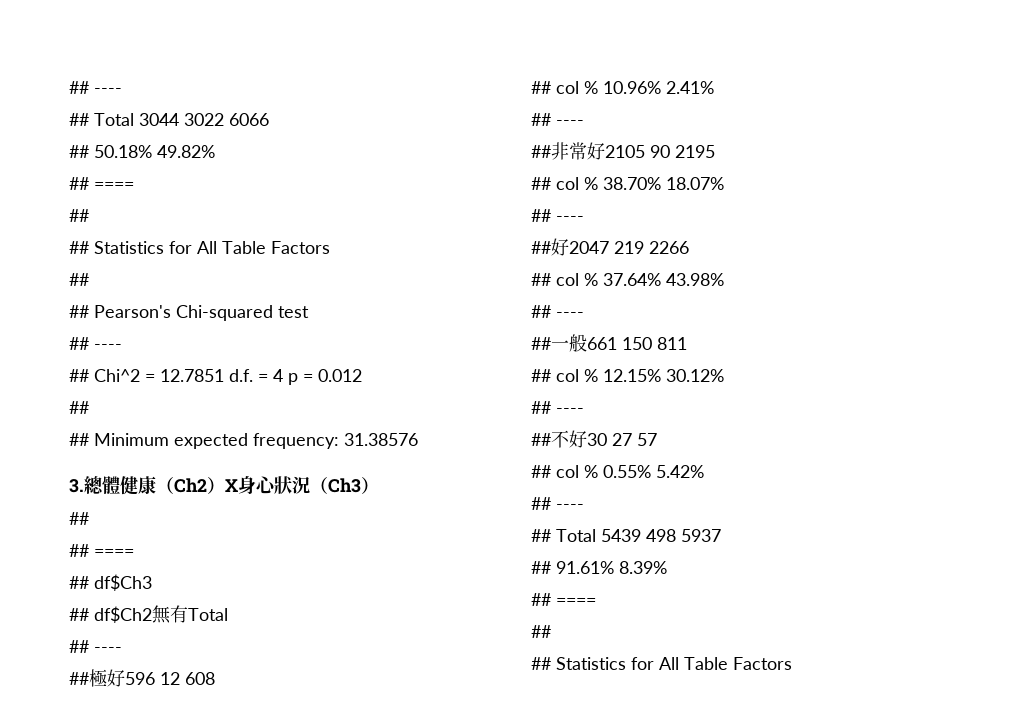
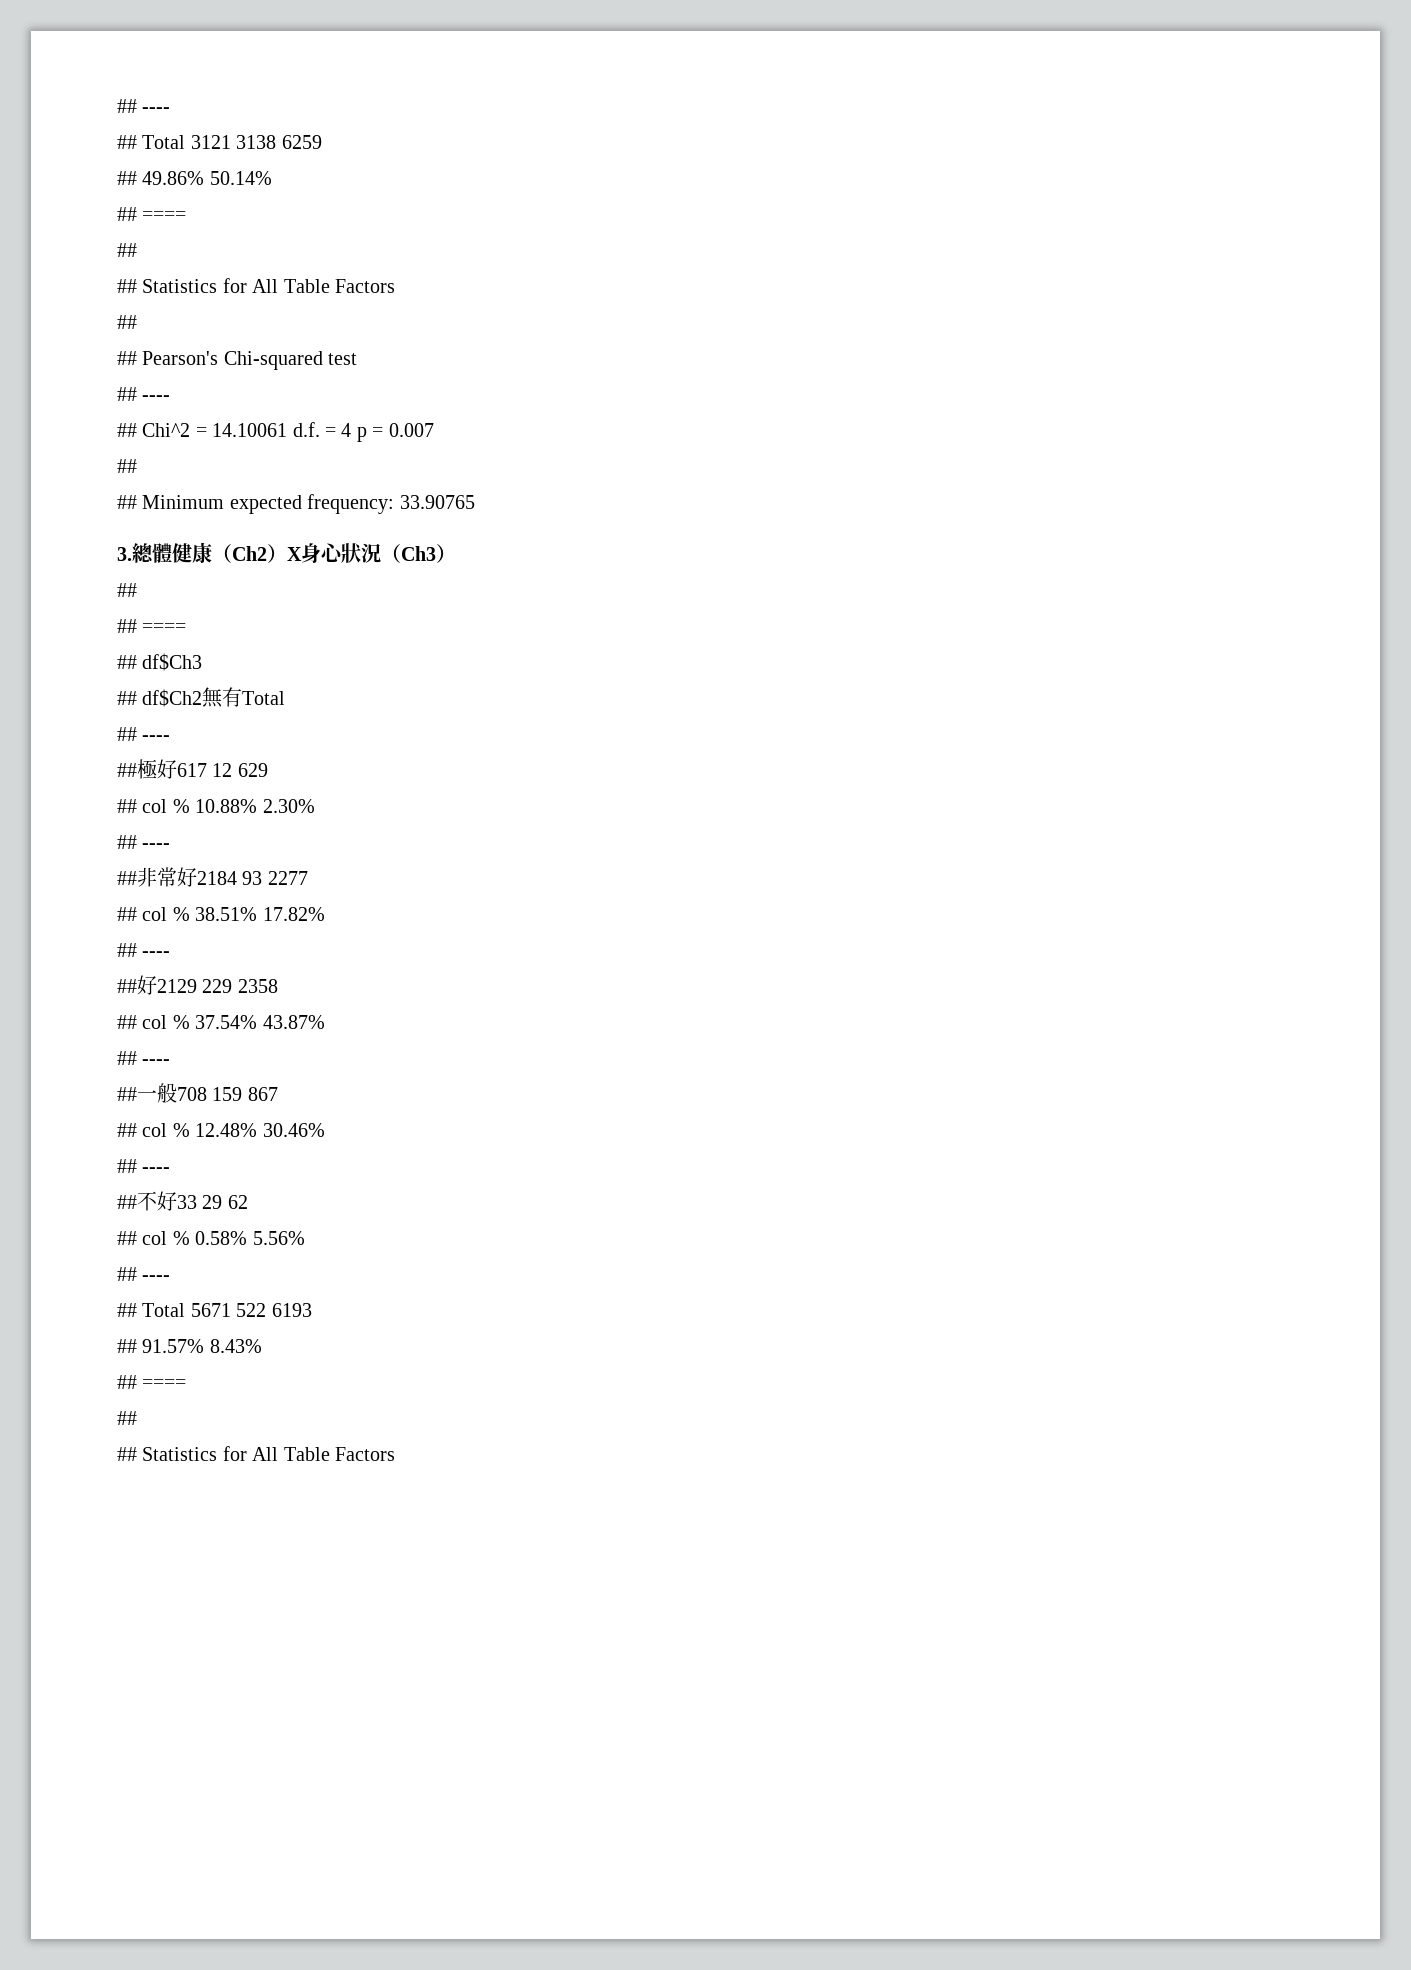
[69,81,122,94] [69,113,269,126] [69,145,215,158] ## ---- // ## Total 3044 3022 6066 // ## 50.18% 49.82% -> [117,99,171,113] [117,135,322,149] [117,171,272,185] ## ---- // ## Total 3121 3138 6259 // ## 49.86% 50.14%
[160,369,224,382] 12.7851 -> [212,423,288,437] 14.10061
[318,369,362,382] 0.012 -> [388,423,434,437] 0.007
[344,433,418,446] 31.38576 -> [399,495,475,509] 33.90765
[125,672,215,685] [531,81,714,94] 596 12 608 // ## col % 10.96% 2.41% -> [177,763,268,777] [117,799,315,813] 617 12 629 // ## col % 10.88% 2.30%
[605,145,715,158] [531,177,724,190] 2105 90 2195 // ## col % 38.70% 18.07% -> [197,871,308,885] [117,907,325,921] 2184 93 2277 // ## col % 38.51% 17.82%
[569,241,689,254] [531,273,724,286] 2047 219 2266 // ## col % 37.64% 43.98% -> [157,979,278,993] [117,1015,325,1029] 2129 229 2358 // ## col % 37.54% 43.87%
[587,337,687,350] [531,369,724,382] 661 150 811 // ## col % 12.15% 30.12% -> [177,1087,278,1101] [117,1123,325,1137] 708 159 867 // ## col % 12.48% 30.46%
[587,433,657,446] [531,465,704,478] [531,497,584,510] [531,529,721,542] [531,561,667,574] 30 27 57 // ## col % 0.55% 5.42% // ## ---- // ## Total 5439 498 5937 // ## 91.61% 8.39% -> [177,1195,248,1209] [117,1231,305,1245] [117,1267,171,1281] [117,1303,312,1317] [117,1339,262,1353] 33 29 62 // ## col % 0.58% 5.56% // ## ---- // ## Total 5671 522 6193 // ## 91.57% 8.43%

